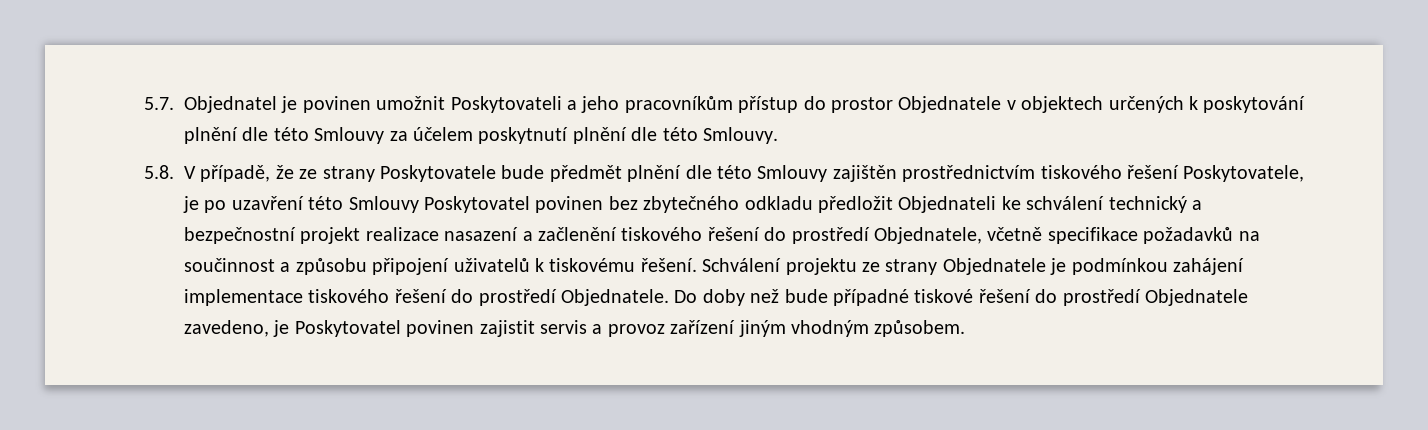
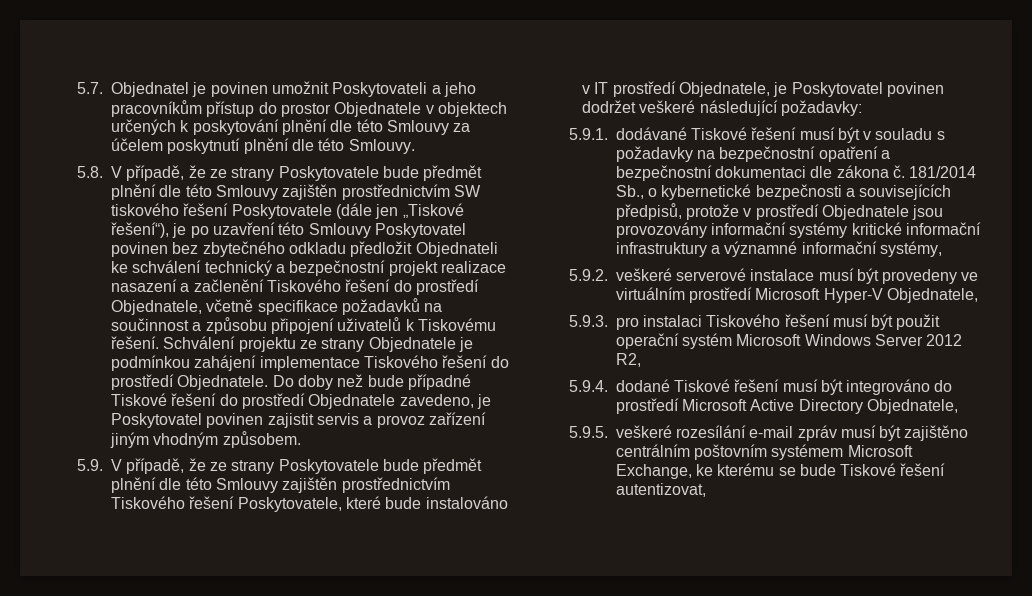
[1040,165,1305,182] tiskového řešení Poskytovatele, -> [453,185,481,197] [111,203,464,219] [111,222,169,238] SW tiskového řešení Poskytovatele (dále jen „Tiskové řešení“),
[621,227,703,241] tiskového -> [266,279,341,292] Tiskového
[549,258,636,272] tiskovému -> [417,318,496,331] Tiskovému
[308,289,390,303] tiskového -> [363,355,438,368] Tiskového
[914,289,974,303] tiskové -> [111,393,167,406] Tiskové
(966, 328) none -> [77,458,483,474] [111,477,450,493] [111,496,508,512] [582,81,944,97] [582,100,862,116] [568,127,945,143] [615,146,890,162] [615,165,977,181] [615,184,952,200] [615,203,944,220] [615,222,981,238] [615,241,942,257] [568,268,979,284] [615,287,978,303] [568,314,941,330] [615,333,963,349] [615,353,641,367] [568,379,953,395] [615,398,958,414] [568,425,969,441] [615,444,913,460] [615,463,946,479] [615,483,706,497] // 5.9. V případě, že ze strany Poskytovatele bude předmět plnění dle této Smlouvy zajištěn prostřednictvím Tiskového řešení Poskytovatele, které bude instalováno v IT prostředí Objednatele, je Poskytovatel povinen dodržet veškeré následující požadavky: // 5.9.1. dodávané Tiskové řešení musí být v souladu s požadavky na bezpečnostní opatření a bezpečnostní dokumentaci dle zákona č. 181/2014 Sb., o kybernetické bezpečnosti a souvisejících předpisů, protože v prostředí Objednatele jsou provozovány informační systémy kritické informační infrastruktury a významné informační systémy, // 5.9.2. veškeré serverové instalace musí být provedeny ve virtuálním prostředí Microsoft Hyper-V Objednatele, // 5.9.3. pro instalaci Tiskového řešení musí být použit operační systém Microsoft Windows Server 2012 R2, // 5.9.4. dodané Tiskové řešení musí být integrováno do prostředí Microsoft Active Directory Objednatele, // 5.9.5. veškeré rozesílání e-mail zpráv musí být zajištěno centrálním poštovním systémem Microsoft Exchange, ke kterému se bude Tiskové řešení autentizovat,

